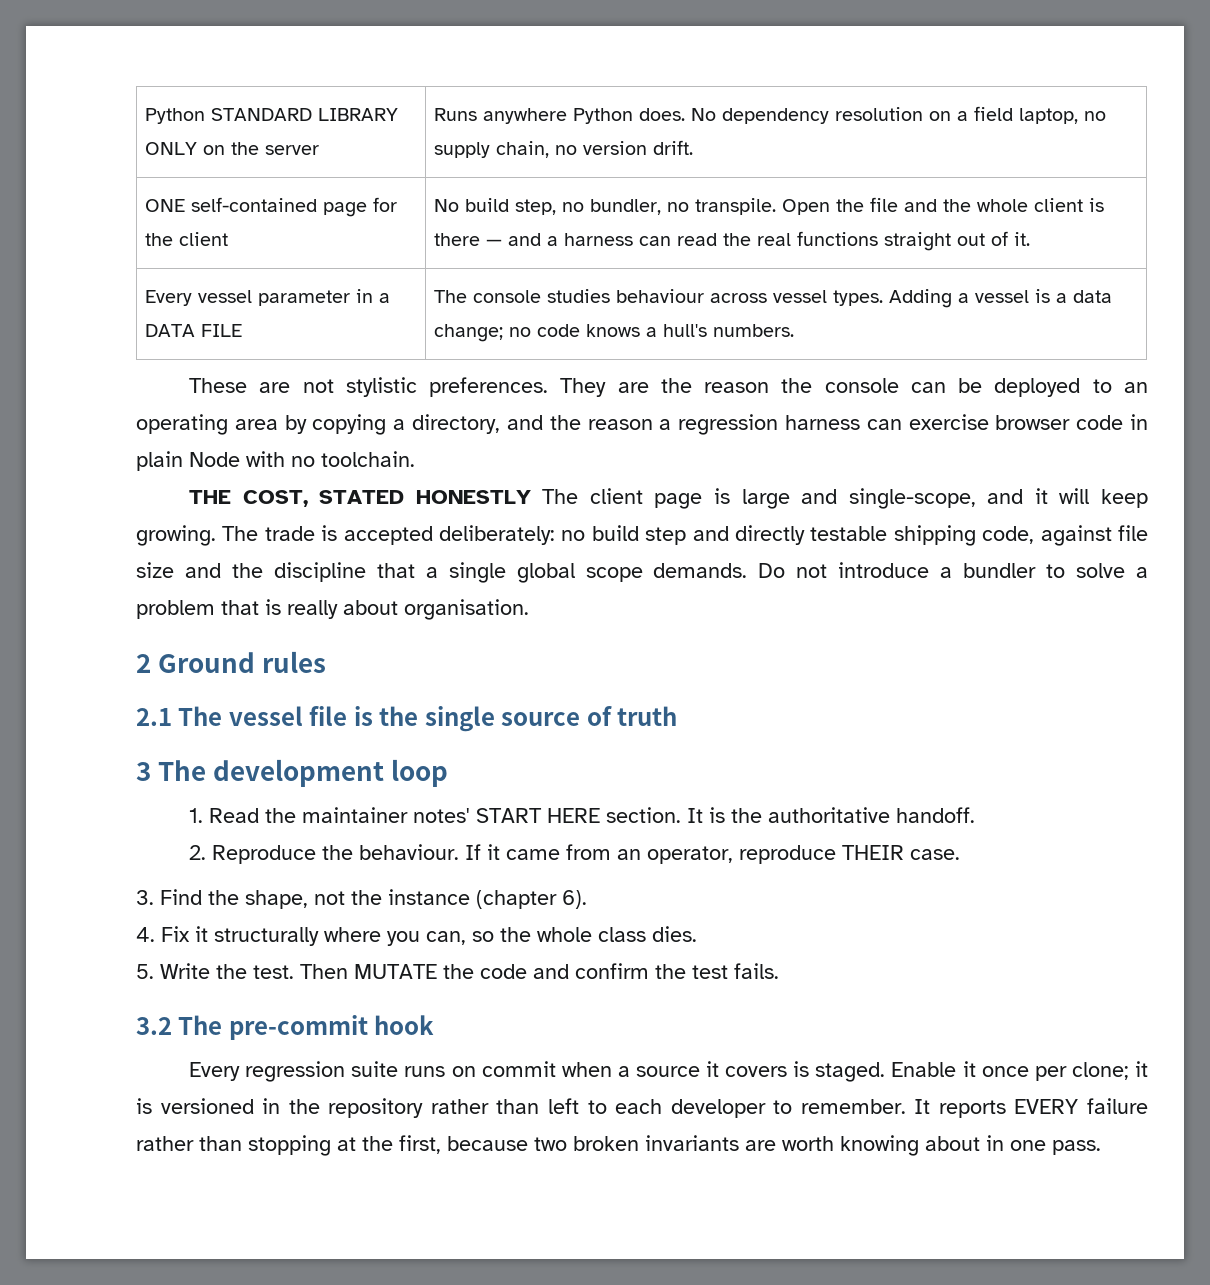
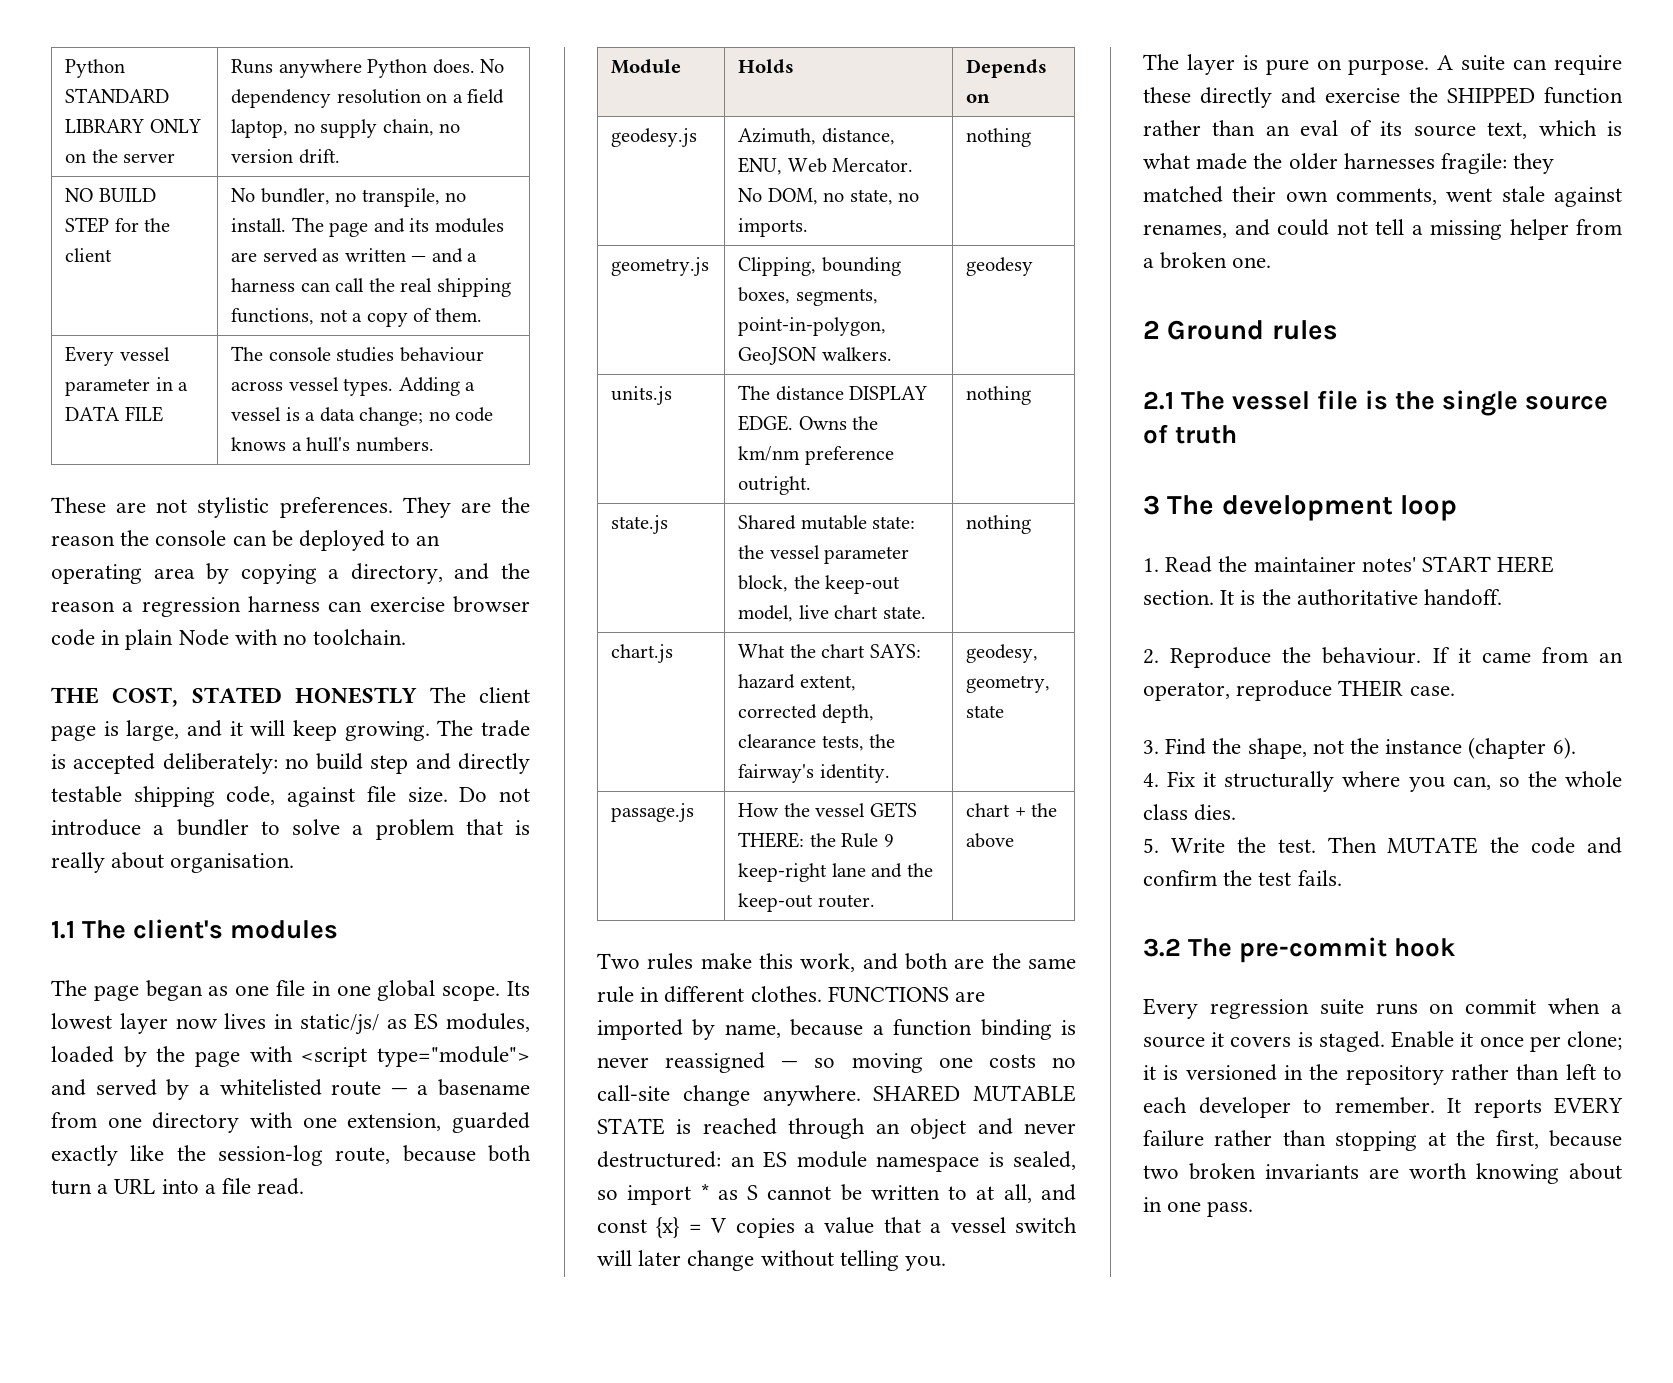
[145,197,368,217] ONE self-contained page -> [65,188,156,202] [65,217,110,233] NO BUILD STEP
[465,197,1105,215] [434,233,481,246] build step, no bundler, no transpile. Open the file and the whole client is there -> [260,188,467,207] [231,217,504,237] [231,248,406,263] bundler, no transpile, no install. The page and its modules are served as written
[677,233,718,246] read -> [335,278,365,292] call
[797,231,1031,251] functions straight out of it. -> [436,278,511,297] [231,308,482,327] shipping functions, not a copy of them.
[741,488,976,509] large and single-scope, -> [126,720,180,741] large,
[136,562,748,583] size and the discipline that a single global scope demands. -> [407,787,448,803] size.
(529, 609) none -> [51,919,339,939] [51,980,530,1001] [51,1013,530,1035] [51,1046,530,1067] [51,1079,530,1100] [51,1112,530,1133] [51,1145,531,1166] [51,1178,305,1195] [611,59,682,74] [738,59,795,73] [966,59,1048,78] [966,94,991,103] [611,128,698,147] [738,128,895,145] [738,157,914,175] [738,188,920,205] [738,218,809,237] [966,128,1032,147] [611,257,710,276] [738,257,901,276] [738,287,878,306] [738,317,887,336] [738,347,892,365] [966,257,1034,276] [611,386,673,405] [738,385,928,401] [738,415,879,431] [738,446,894,465] [738,476,812,495] [966,386,1032,405] [611,515,669,534] [738,515,916,530] [738,545,910,564] [738,575,901,594] [738,605,926,622] [966,515,1032,534] [611,644,674,663] [738,644,921,658] [738,674,856,691] [738,704,874,723] [738,734,896,751] [738,764,890,783] [966,644,1039,663] [966,675,1051,693] [966,705,1005,718] [611,803,695,822] [738,802,917,818] [738,832,894,848] [738,863,933,882] [738,893,875,912] [966,803,1058,817] [966,833,1015,848] [597,953,1076,972] [597,986,986,1003] [597,1019,1076,1040] [597,1052,1076,1073] [597,1085,1076,1106] [597,1118,1076,1140] [597,1151,1076,1172] [597,1183,1076,1205] [597,1217,1077,1238] [597,1250,947,1271] [1143,54,1622,75] [1143,87,1623,108] [1143,120,1622,139] [1143,153,1555,174] [1143,186,1622,207] [1143,219,1622,240] [1143,252,1272,269] // 1.1 The client's modules // The page began as one file in one global scope. Its lowest layer now lives in static/js/ as ES modules, loaded by the page with <script type="module"> and served by a whitelisted route — a basename from one directory with one extension, guarded exactly like the session-log route, because both turn a URL into a file read. // Module | Holds | Depends on // geodesy.js | Azimuth, distance, ENU, Web Mercator. No DOM, no state, no imports. | nothing // geometry.js | Clipping, bounding boxes, segments, point-in-polygon, GeoJSON walkers. | geodesy // units.js | The distance DISPLAY EDGE. Owns the km/nm preference outright. | nothing // state.js | Shared mutable state: the vessel parameter block, the keep-out model, live chart state. | nothing // chart.js | What the chart SAYS: hazard extent, corrected depth, clearance tests, the fairway's identity. | geodesy, geometry, state // passage.js | How the vessel GETS THERE: the Rule 9 keep-right lane and the keep-out router. | chart + the above // Two rules make this work, and both are the same rule in different clothes. FUNCTIONS are imported by name, because a function binding is never reassigned — so moving one costs no call-site change anywhere. SHARED MUTABLE STATE is reached through an object and never destructured: an ES module namespace is sealed, so import * as S cannot be written to at all, and const {x} = V copies a value that a vessel switch will later change without telling you. // The layer is pure on purpose. A suite can require these directly and exercise the SHIPPED function rather than an eval of its source text, which is what made the older harnesses fragile: they matched their own comments, went stale against renames, and could not tell a missing helper from a broken one.

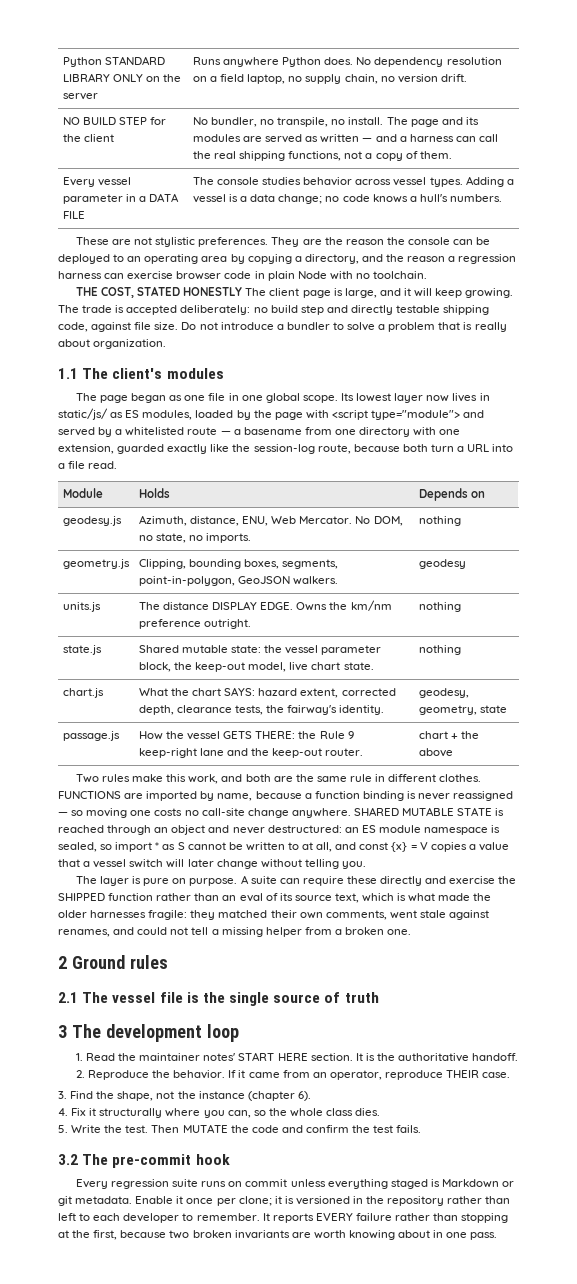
[399,347,484,362] behaviour -> [303,177,353,186] behavior
[170,853,295,873] organisation. -> [93,339,167,349] organization.
[1322,647,1422,664] behaviour. -> [173,1070,226,1079] behavior.
[1548,998,1622,1014] [1143,1031,1385,1052] when a source it covers is staged. -> [290,1179,515,1189] [58,1196,133,1206] unless everything staged is Markdown or git metadata.

